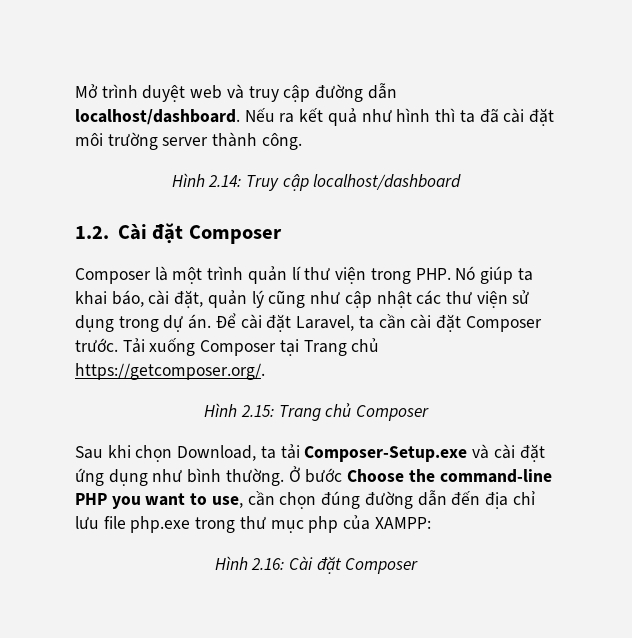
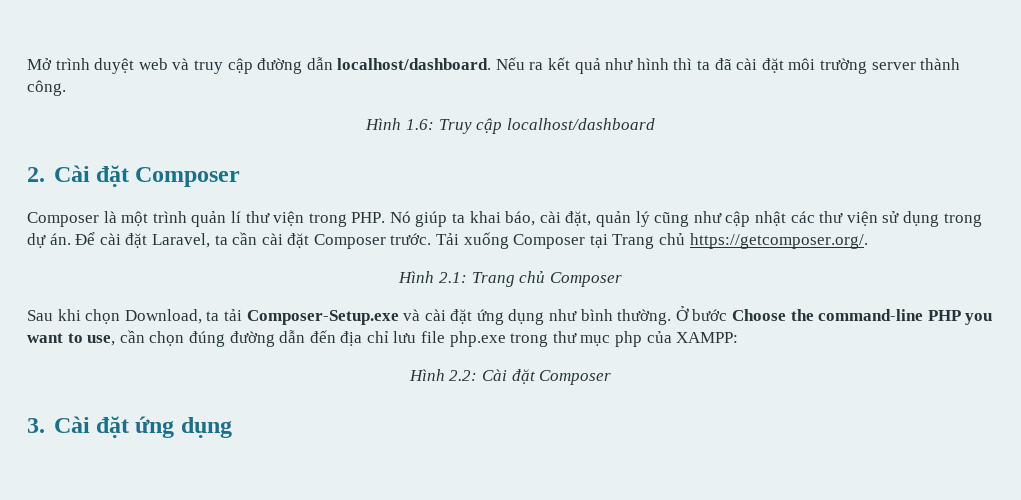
[208,175,242,187] 2.14: -> [405,119,434,130] 1.6:
[75,226,109,239] 1.2. -> [27,167,45,182] 2.
[240,405,274,417] 2.15: -> [438,272,467,283] 2.1:
[251,556,419,574] 2.16: Cài đặt Composer -> [449,369,612,385] [27,416,232,438] 2.2: Cài đặt Composer // 3. Cài đặt ứng dụng

